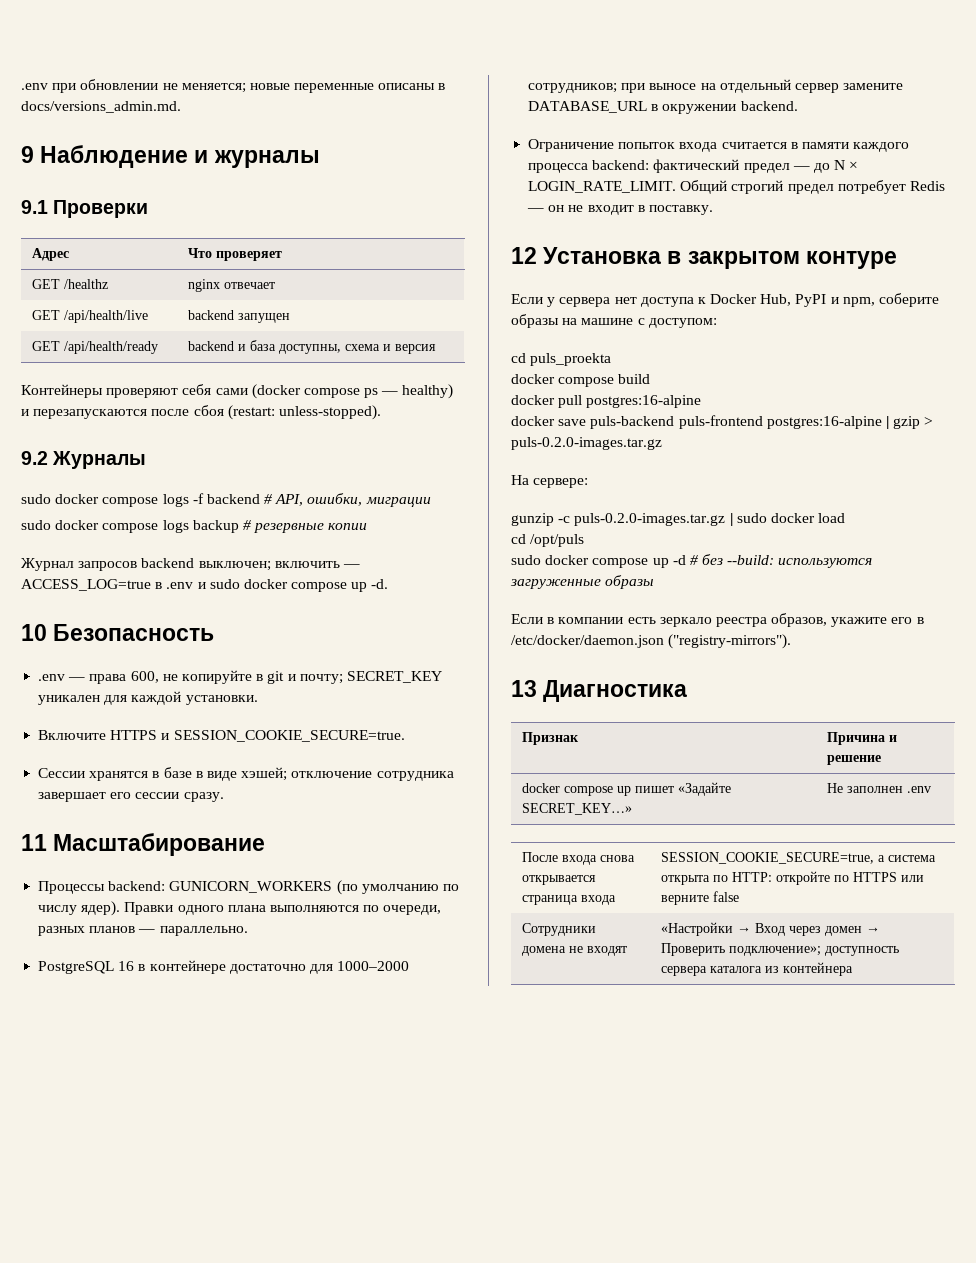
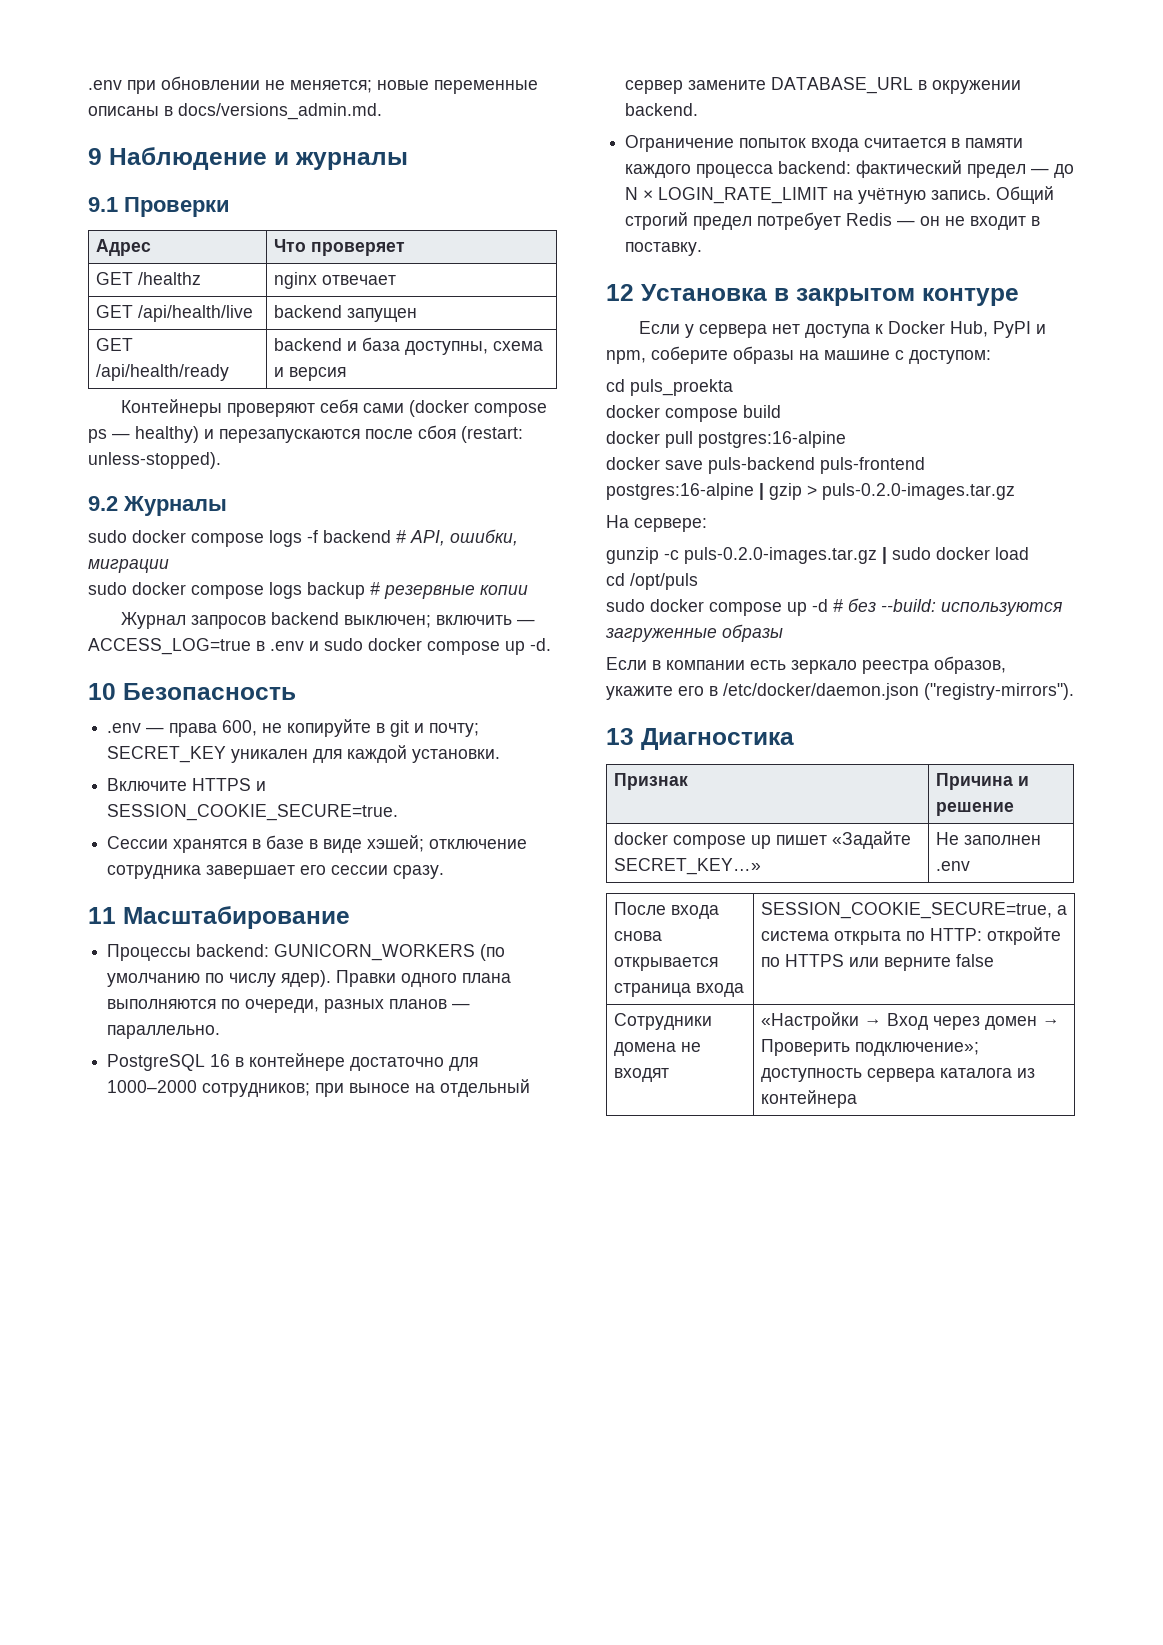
[528,181,677,193] LOGIN_RATE_LIMIT. -> [658,187,992,204] LOGIN_RATE_LIMIT на учётную запись.

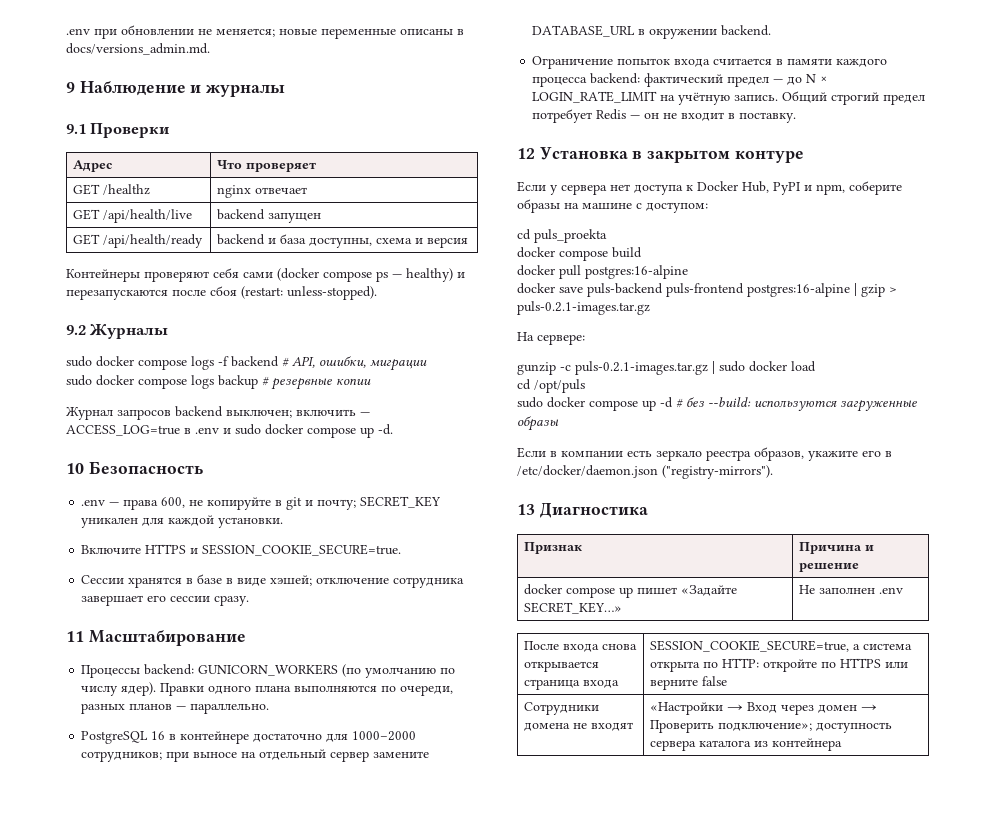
[822,483,1015,500] puls-0.2.0-images.tar.gz -> [517,301,650,315] puls-0.2.1-images.tar.gz
[684,547,877,564] puls-0.2.0-images.tar.gz -> [575,361,708,375] puls-0.2.1-images.tar.gz

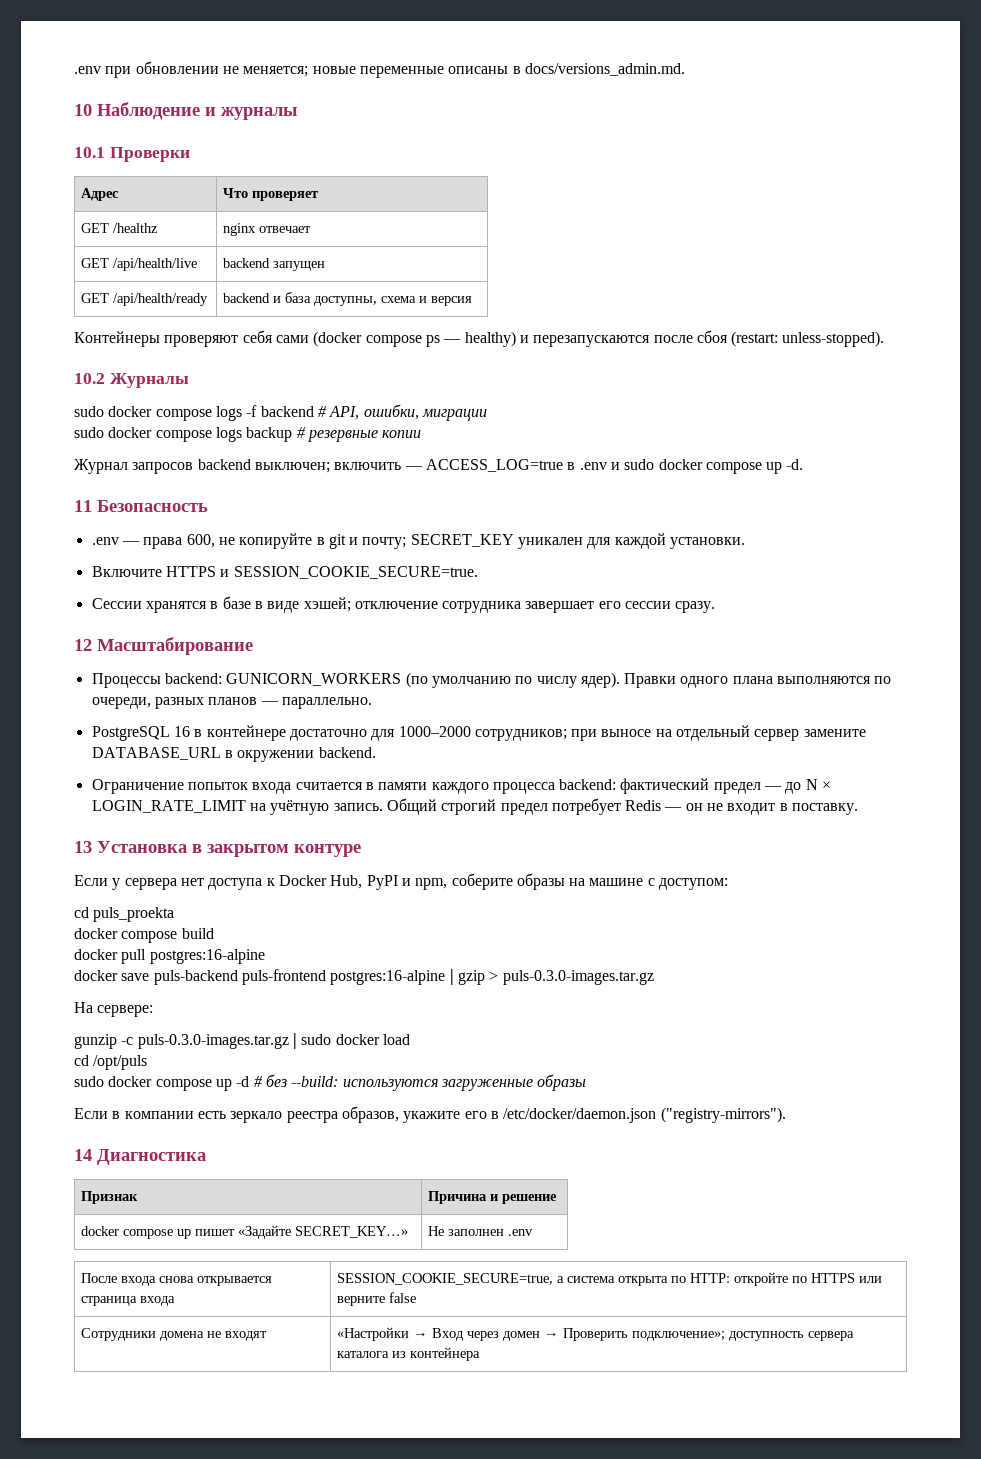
[66,82,75,93] 9 -> [74,104,92,116] 10
[66,124,86,134] 9.1 -> [74,147,105,158] 10.1
[66,325,86,335] 9.2 -> [74,373,105,384] 10.2
[66,463,84,474] 10 -> [74,500,92,512] 11
[66,631,84,642] 11 -> [74,639,92,651] 12
[517,148,535,159] 12 -> [74,841,92,853] 13
[517,301,650,315] puls-0.2.1-images.tar.gz -> [502,970,654,985] puls-0.3.0-images.tar.gz
[575,361,708,375] puls-0.2.1-images.tar.gz -> [137,1034,289,1049] puls-0.3.0-images.tar.gz
[517,504,535,515] 13 -> [74,1149,92,1161] 14

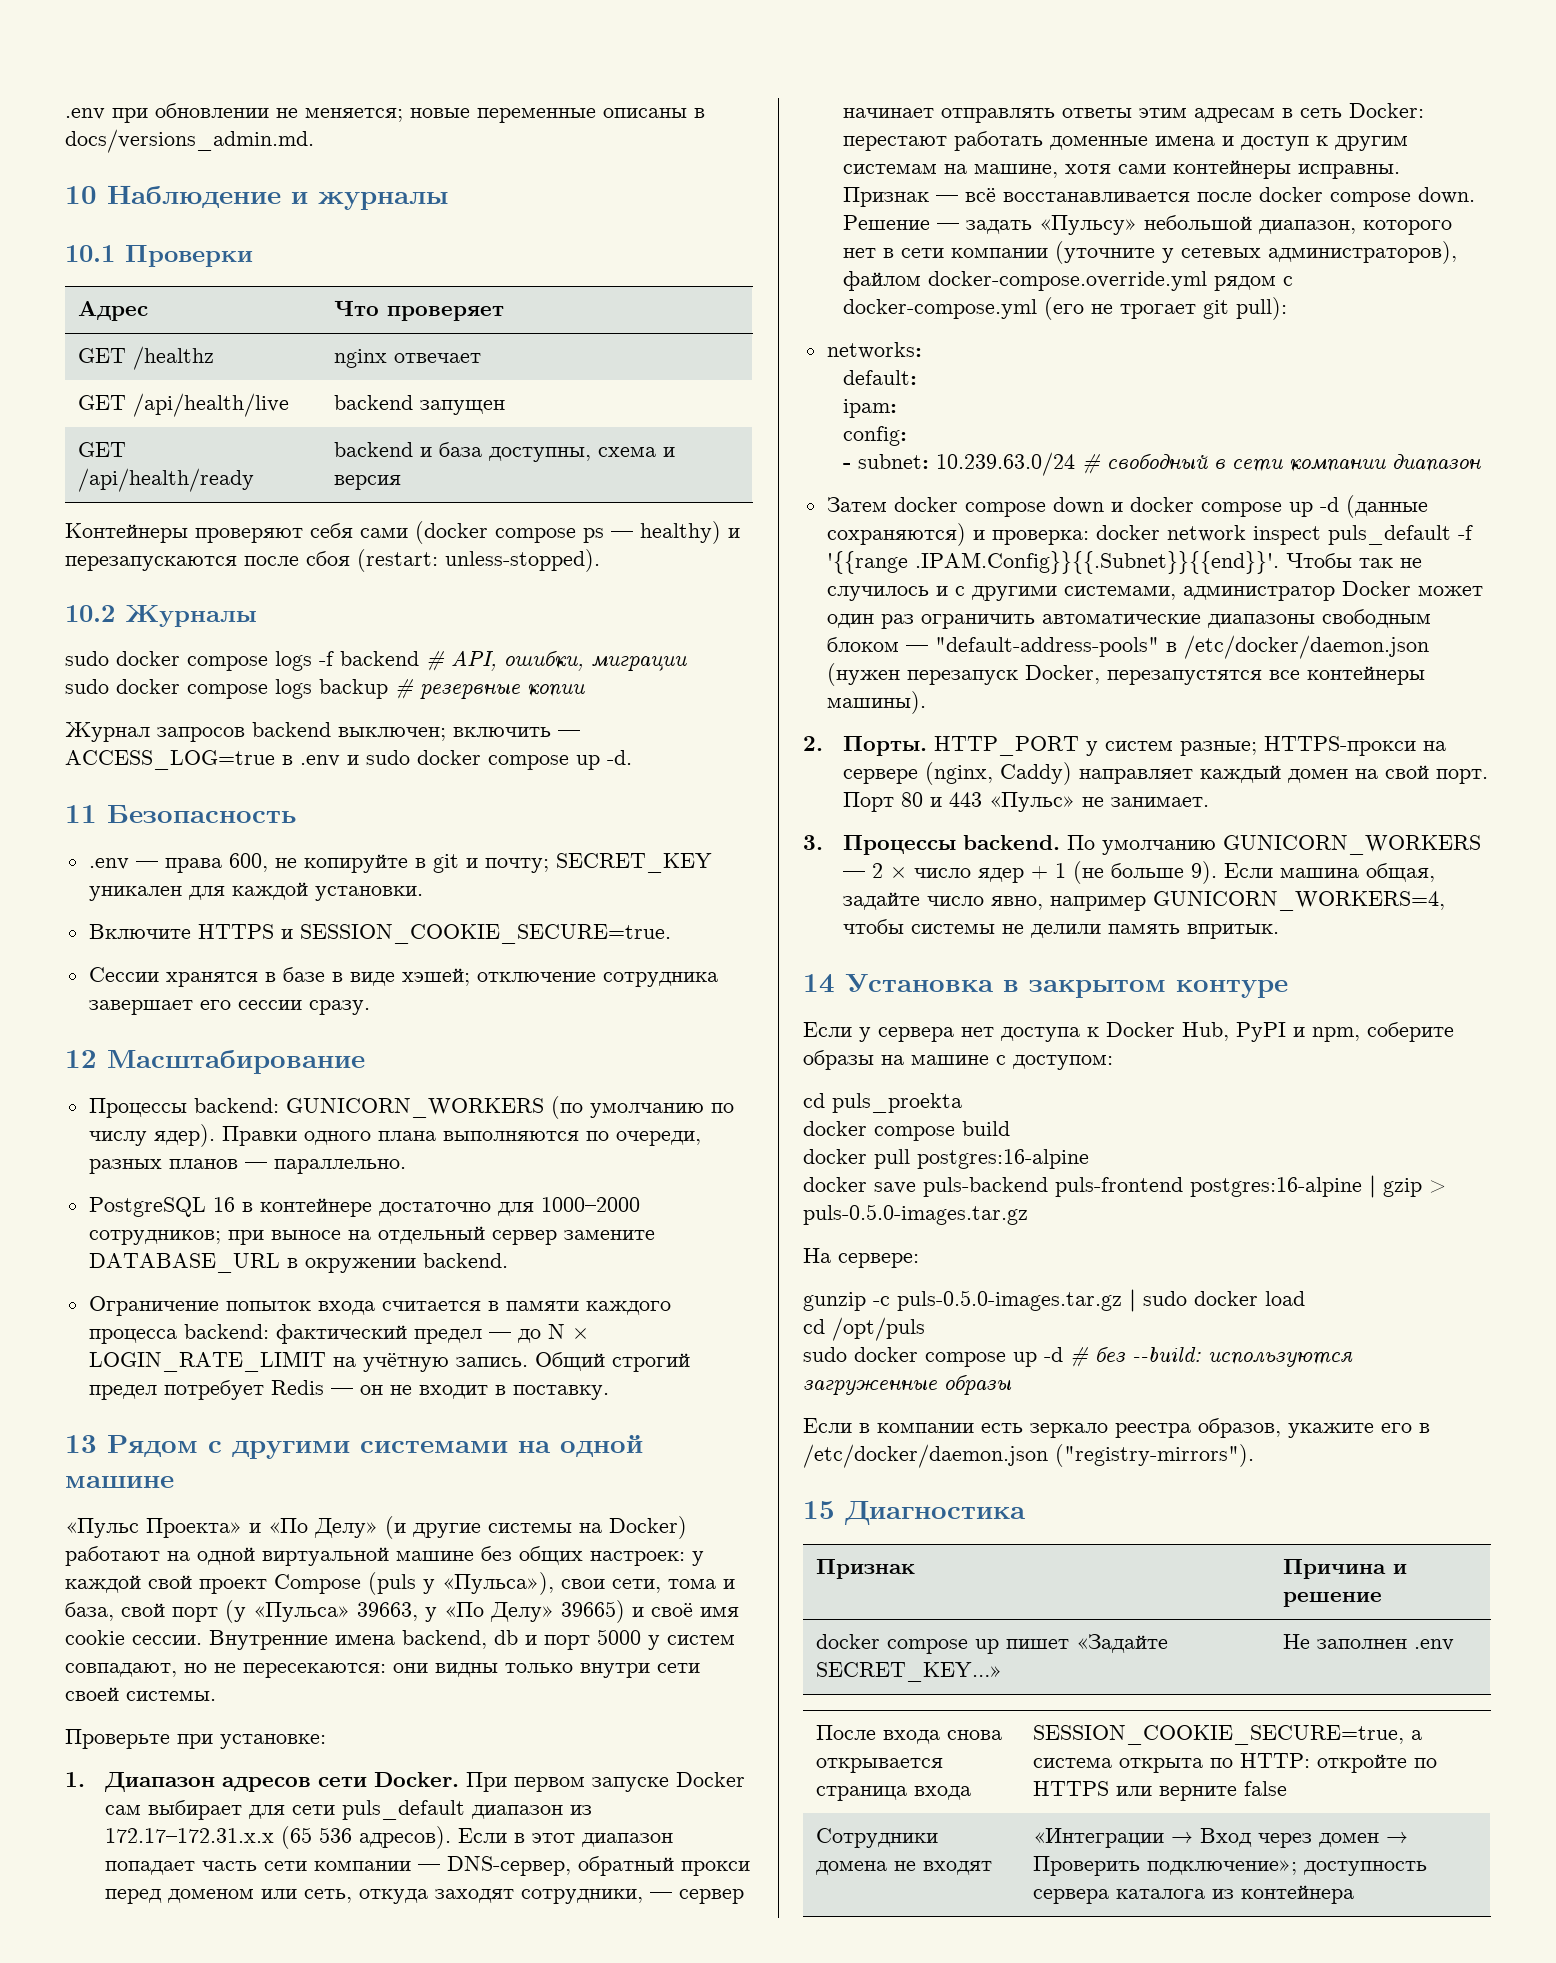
(92, 847) none -> [107,1435,643,1459] [65,1476,174,1488] [65,1516,687,1539] [65,1546,704,1566] [65,1572,735,1595] [65,1600,739,1623] [65,1629,735,1650] [65,1663,700,1678] [65,1687,216,1701] [65,1729,326,1749] [65,1772,746,1792] [105,1800,593,1820] [105,1826,674,1849] [105,1856,751,1876] [105,1889,745,1904] [843,103,1425,123] [843,131,1409,151] [843,160,1401,179] [843,187,1476,207] [843,215,1453,235] [843,241,1458,264] [843,271,1294,291] [843,297,1288,320] [826,342,922,359] [843,370,918,385] [843,399,898,418] [843,426,908,446] [843,452,1482,476] [826,495,1428,518] [826,523,1473,546] [826,551,1422,574] [826,581,1483,601] [826,609,1431,629] [826,635,1429,659] [826,663,1425,686] [826,691,926,714] [803,736,1447,756] [843,762,1489,785] [843,792,1210,812] [803,835,1482,855] [843,861,1436,884] [843,891,1446,911] [843,919,1280,939] [803,974,835,993] Рядом с другими системами на одной машине // «Пульс Проекта» и «По Делу» (и другие системы на Docker) работают на одной виртуальной машине без общих настроек: у каждой свой проект Compose (puls у «Пульса»), свои сети, тома и база, свой порт (у «Пульса» 39663, у «По Делу» 39665) и своё имя cookie сессии. Внутренние имена backend, db и порт 5000 у систем совпадают, но не пересекаются: они видны только внутри сети своей системы. // Проверьте при установке: // 1. Диапазон адресов сети Docker. При первом запуске Docker сам выбирает для сети puls_default диапазон из 172.17–172.31.x.x (65 536 адресов). Если в этот диапазон попадает часть сети компании — DNS-сервер, обратный прокси перед доменом или сеть, откуда заходят сотрудники, — сервер начинает отправлять ответы этим адресам в сеть Docker: перестают работать доменные имена и доступ к другим системам на машине, хотя сами контейнеры исправны. Признак — всё восстанавливается после docker compose down. Решение — задать «Пульсу» небольшой диапазон, которого нет в сети компании (уточните у сетевых администраторов), файлом docker-compose.override.yml рядом с docker-compose.yml (его не трогает git pull): // networks: // default: // ipam: // config: // - subnet: 10.239.63.0/24 # свободный в сети компании диапазон // Затем docker compose down и docker compose up -d (данные сохраняются) и проверка: docker network inspect puls_default -f '{{range .IPAM.Config}}{{.Subnet}}{{end}}'. Чтобы так не случилось и с другими системами, администратор Docker может один раз ограничить автоматические диапазоны свободным блоком — "default-address-pools" в /etc/docker/daemon.json (нужен перезапуск Docker, перезапустятся все контейнеры машины). // 2. Порты. HTTP_PORT у систем разные; HTTPS-прокси на сервере (nginx, Caddy) направляет каждый домен на свой порт. Порт 80 и 443 «Пульс» не занимает. // 3. Процессы backend. По умолчанию GUNICORN_WORKERS — 2 × число ядер + 1 (не больше 9). Если машина общая, задайте число явно, например GUNICORN_WORKERS=4, чтобы системы не делили память впритык. // 14
[502,970,654,985] puls-0.3.0-images.tar.gz -> [803,1204,1028,1225] puls-0.5.0-images.tar.gz
[137,1034,289,1049] puls-0.3.0-images.tar.gz -> [897,1290,1122,1311] puls-0.5.0-images.tar.gz
[74,1149,92,1161] 14 -> [803,1501,835,1519] 15
[337,1327,410,1341] «Настройки -> [1033,1828,1165,1848] «Интеграции

